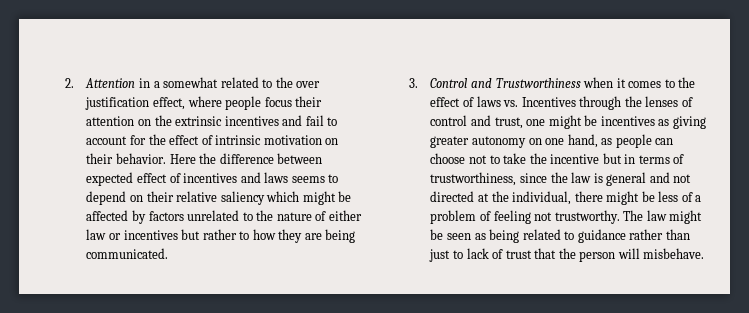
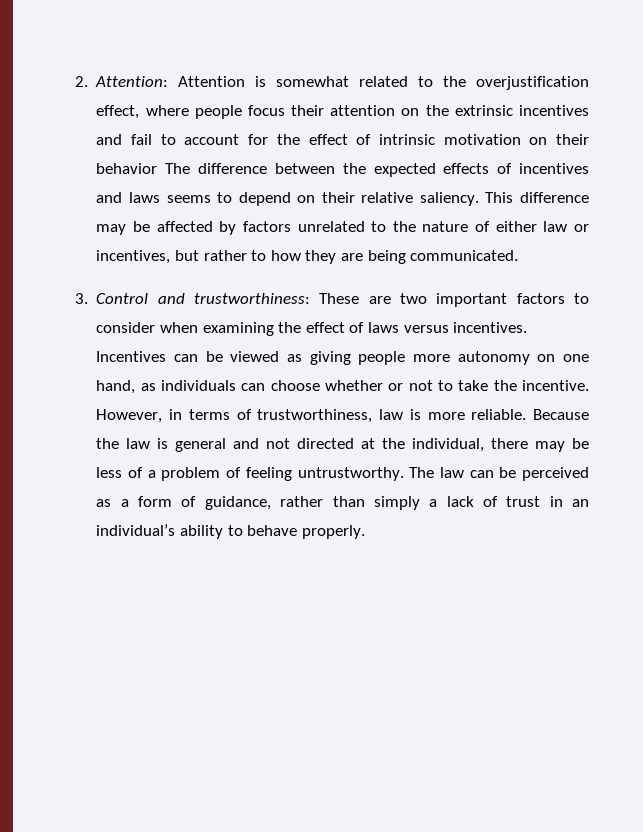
[85,78,160,88] Attention in a -> [95,76,267,87] Attention: Attention is
[296,81,321,88] [85,97,150,110] over justification -> [475,76,589,90] overjustification
[115,153,323,164] [86,172,167,186] behavior. Here the difference between expected effect -> [96,163,490,177] behavior The difference between the expected effects
[220,191,336,205] saliency which might -> [419,192,589,206] [96,224,127,235] saliency. This difference may
[123,230,178,240] incentives -> [96,250,171,264] incentives,
[495,77,696,88] [430,96,693,110] [430,115,706,129] [430,136,470,148] Trustworthiness when it comes to the effect of laws vs. Incentives through the lenses of control and trust, one might be incentives as giving greater -> [194,293,589,307] [96,322,528,336] [96,351,451,365] trustworthiness: These are two important factors to consider when examining the effect of laws versus incentives. Incentives can be viewed as giving people more
[615,134,652,148] people -> [161,380,237,391] individuals
(466, 158) none -> [325,380,404,391] whether or
[550,153,622,164] incentive but -> [522,380,589,391] [96,409,163,423] incentive. However,
[519,173,547,183] since -> [379,409,589,420] law is more reliable. Because
[606,191,640,205] might -> [535,441,566,452] may
[534,210,703,224] [430,229,690,243] [429,248,705,262] not trustworthy. The law might be seen as being related to guidance rather than just to lack of trust that the person will misbehave. -> [297,467,589,481] [96,496,589,510] [96,524,365,539] untrustworthy. The law can be perceived as a form of guidance, rather than simply a lack of trust in an individual’s ability to behave properly.

